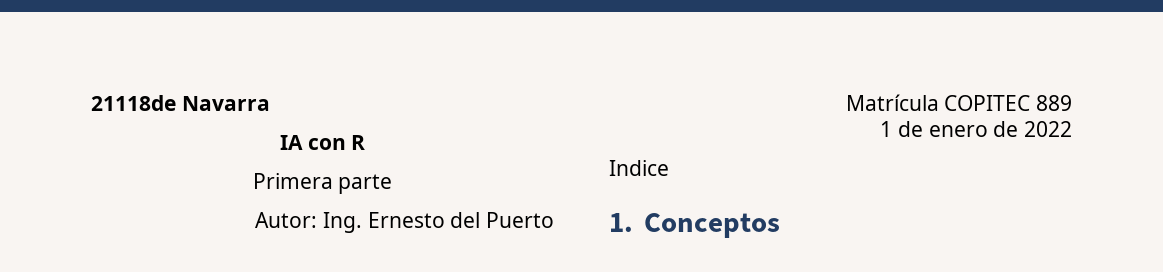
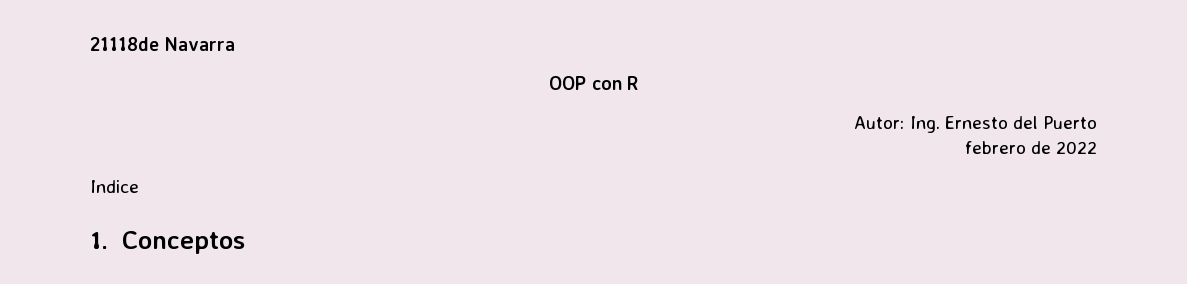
[279,135,303,150] IA -> [549,76,587,90] OOP
[252,173,393,194] // Primera parte -> (638, 83) none
[845,94,1072,111] [880,121,988,137] Matrícula COPITEC 889 // 1 de enero -> [964,141,1026,154] febrero

